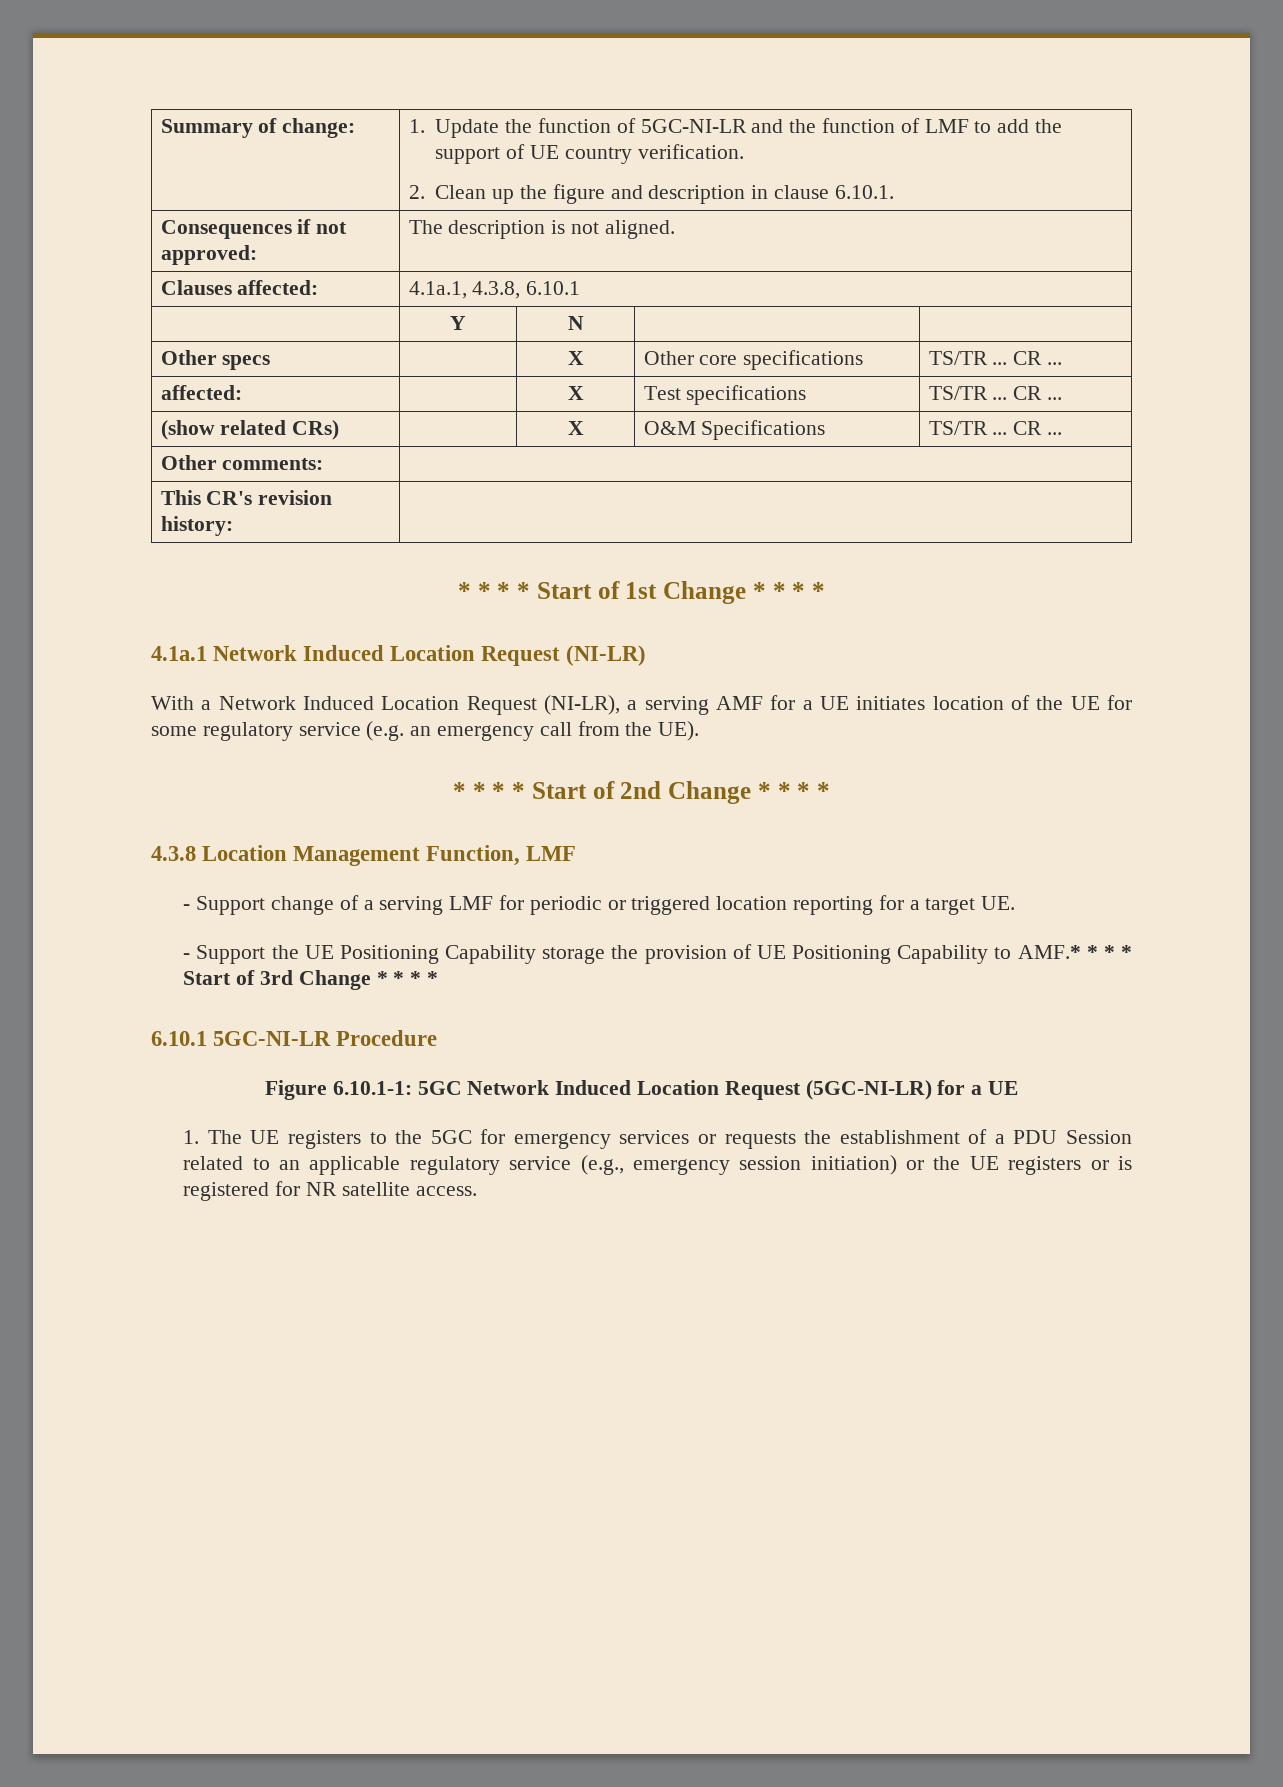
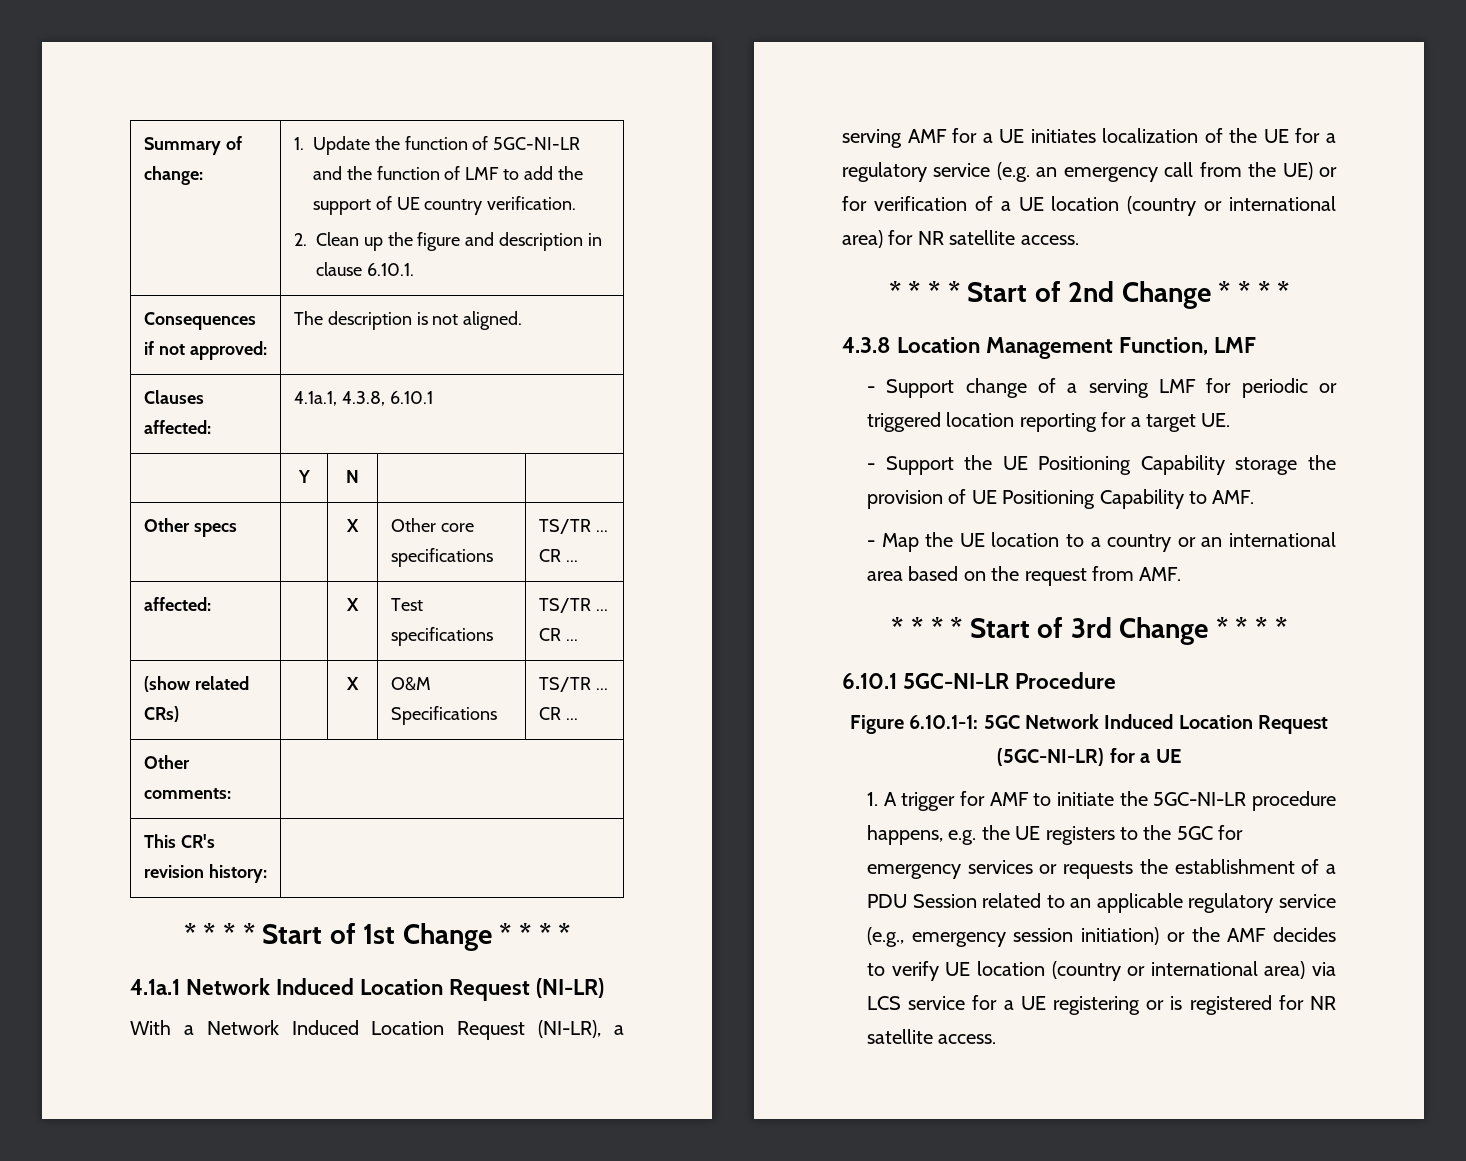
[932,696,1004,710] location -> [1102,128,1199,143] localization
[151,726,197,736] some -> [1326,133,1336,143] a
[658,721,700,741] UE). -> [1282,162,1337,180] [842,196,1336,216] [842,230,1079,248] UE) or for verification of a UE location (country or international area) for NR satellite access.
[1017,945,1081,959] AMF.* -> [1212,490,1255,504] [867,532,1336,552] [867,566,1182,586] [891,617,904,638] AMF. // - Map the UE location to a country or an international area based on the request from AMF. // *
[207,1130,242,1144] The -> [883,791,1336,811] [867,825,1010,845] A trigger for AMF to initiate the 5GC-NI-LR procedure happens, e.g. the
[969,1156,1082,1175] UE registers -> [1227,927,1336,942] [867,961,1336,981] [867,995,1141,1015] AMF decides to verify UE location (country or international area) via LCS service for a UE registering

